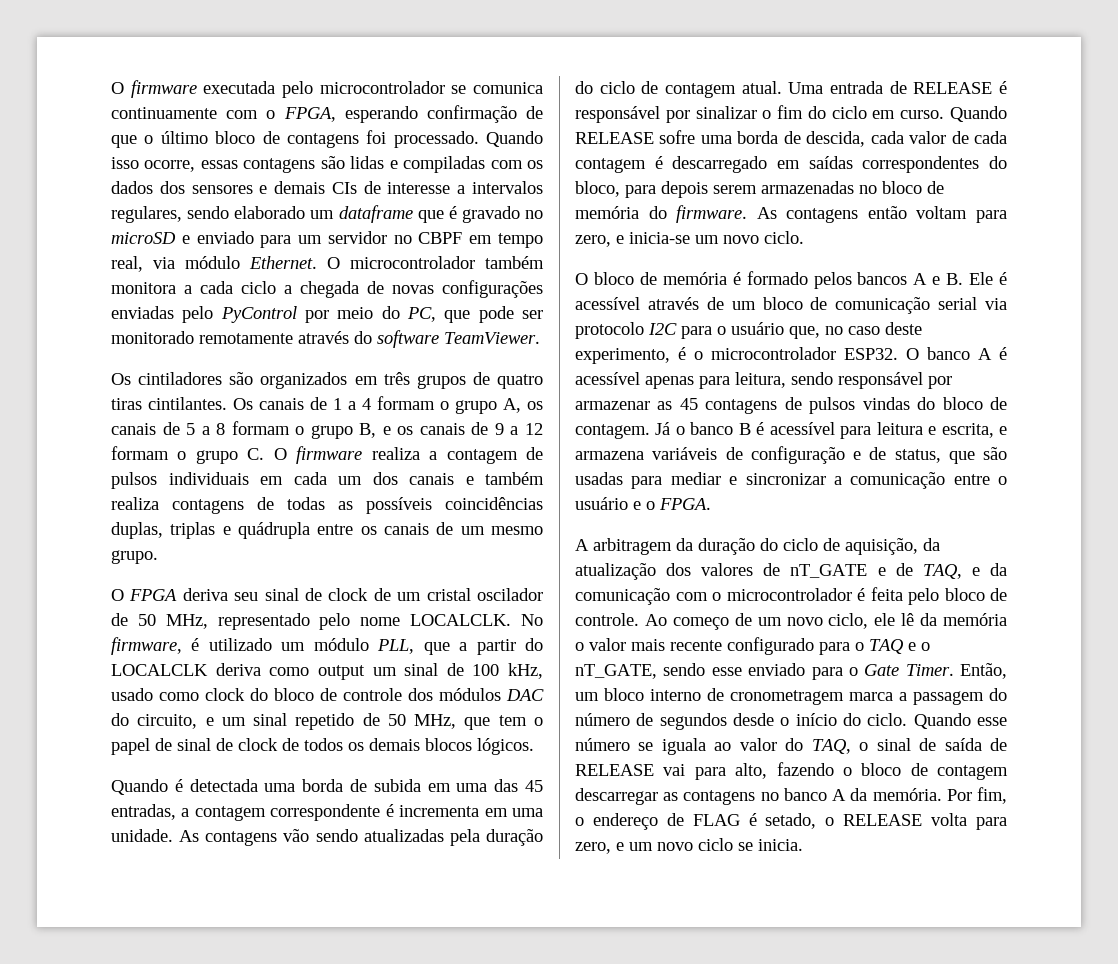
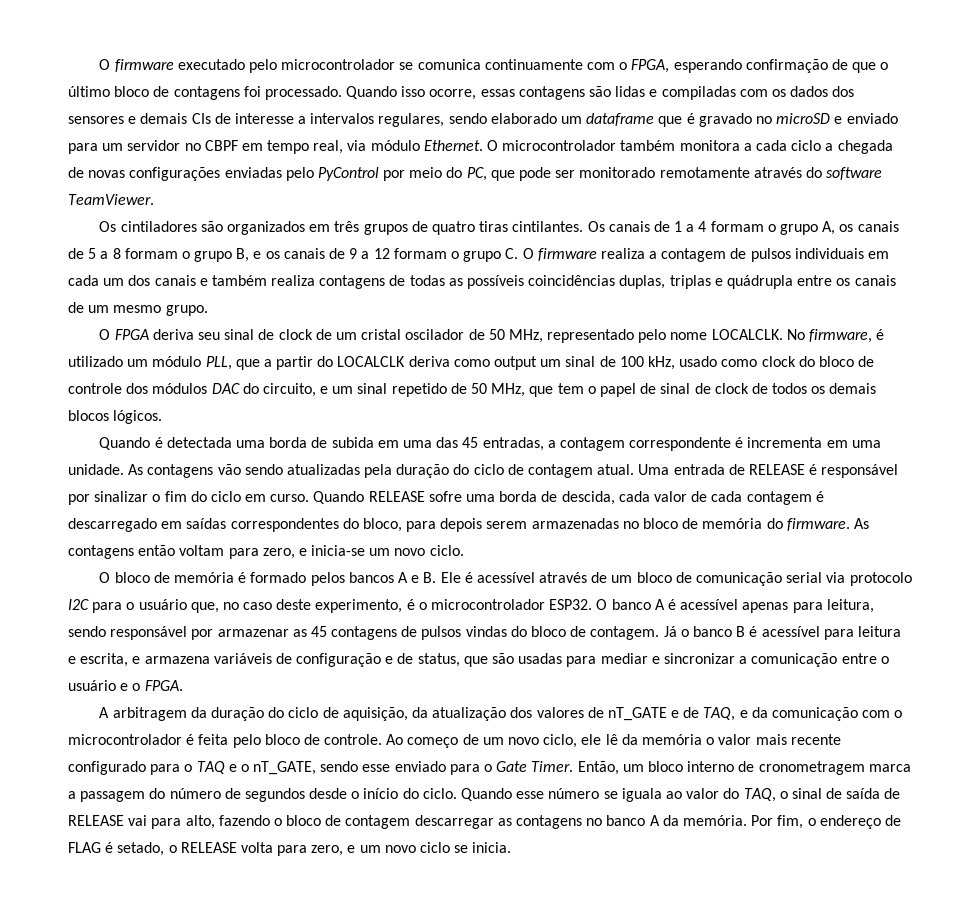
[111,80,276,98] O firmware executada -> [99,59,245,72] O firmware executado

